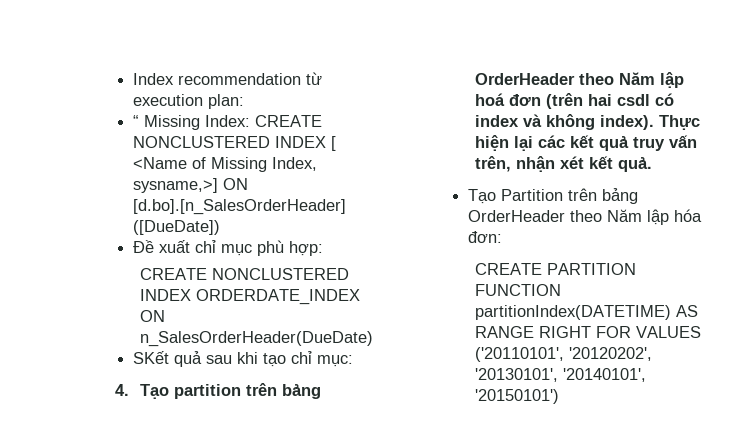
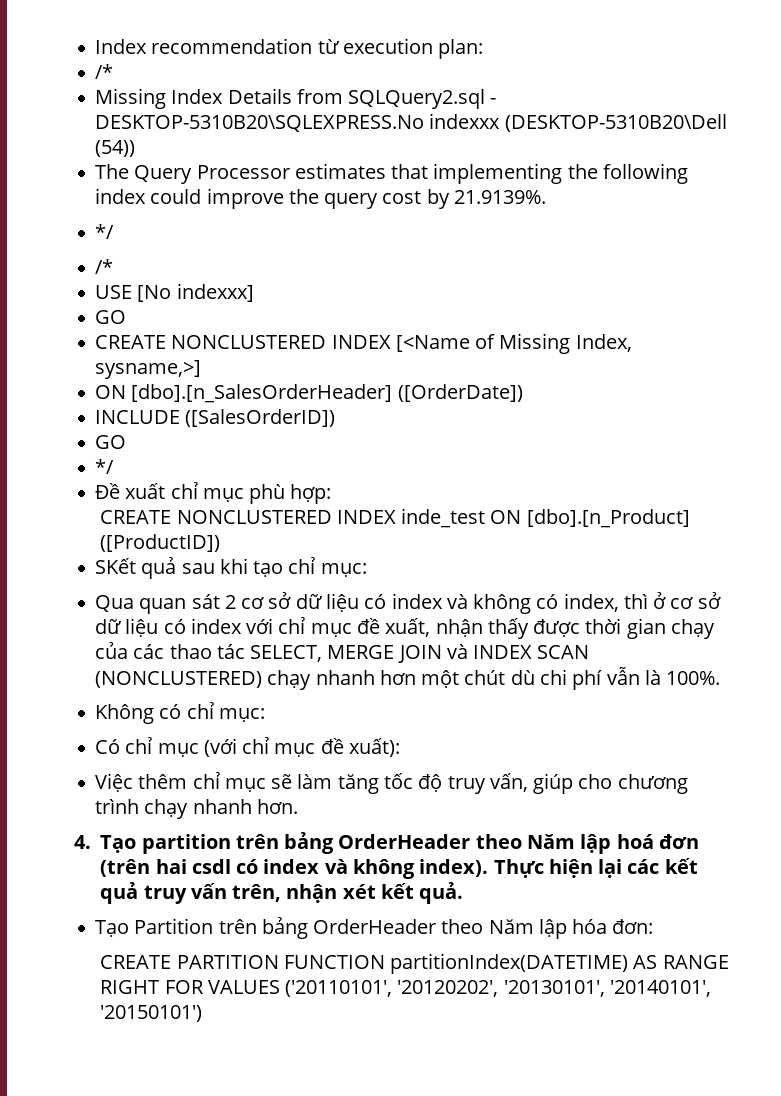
[132,115,322,130] [132,136,336,151] [132,157,187,169] “ Missing Index: CREATE NONCLUSTERED INDEX [ <Name -> [95,64,114,79] [95,88,497,109] [95,113,727,132] [95,140,136,157] [95,163,688,184] [95,188,546,209] [95,224,115,239] [95,259,114,274] [95,283,254,302] [95,310,127,324] [95,335,470,352] /* // Missing Index Details from SQLQuery2.sql - DESKTOP-5310B20\SQLEXPRESS.No indexxx (DESKTOP-5310B20\Dell (54)) // The Query Processor estimates that implementing the following index could improve the query cost by 21.9139%. // */ // /* // USE [No indexxx] // GO // CREATE NONCLUSTERED INDEX [<Name
[222,178,248,190] [132,199,346,215] [132,220,220,235] ON [d.bo].[n_SalesOrderHeader] ([DueDate]) -> [95,384,523,403] [95,409,336,427] [95,435,127,449] [95,459,115,474] // ON [dbo].[n_SalesOrderHeader] ([OrderDate]) // INCLUDE ([SalesOrderID]) // GO // */
[196,289,361,305] [140,310,166,322] [140,331,374,347] ORDERDATE_INDEX ON n_SalesOrderHeader(DueDate) -> [401,508,690,528] [100,534,221,552] inde_test ON [dbo].[n_Product] ([ProductID])
(353, 361) none -> [95,592,721,614] [95,617,715,639] [95,642,590,663] [95,667,721,690] [95,702,265,724] [95,737,400,757] [95,772,688,794] [95,799,298,819] // Qua quan sát 2 cơ sở dữ liệu có index và không có index, thì ở cơ sở dữ liệu có index với chỉ mục đề xuất, nhận thấy được thời gian chạy của các thao tác SELECT, MERGE JOIN và INDEX SCAN (NONCLUSTERED) chạy nhanh hơn một chút dù chi phí vẫn là 100%. // Không có chỉ mục: // Có chỉ mục (với chỉ mục đề xuất): // Việc thêm chỉ mục sẽ làm tăng tốc độ truy vấn, giúp cho chương trình chạy nhanh hơn.

